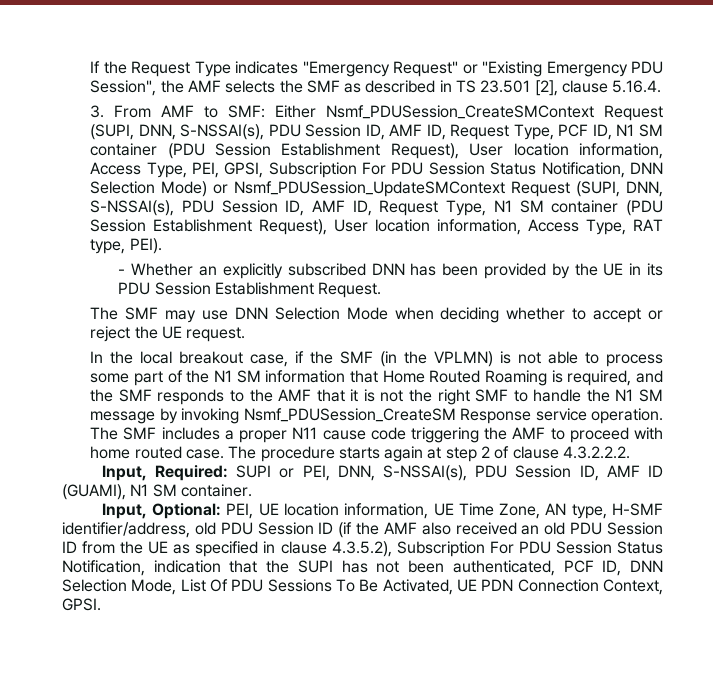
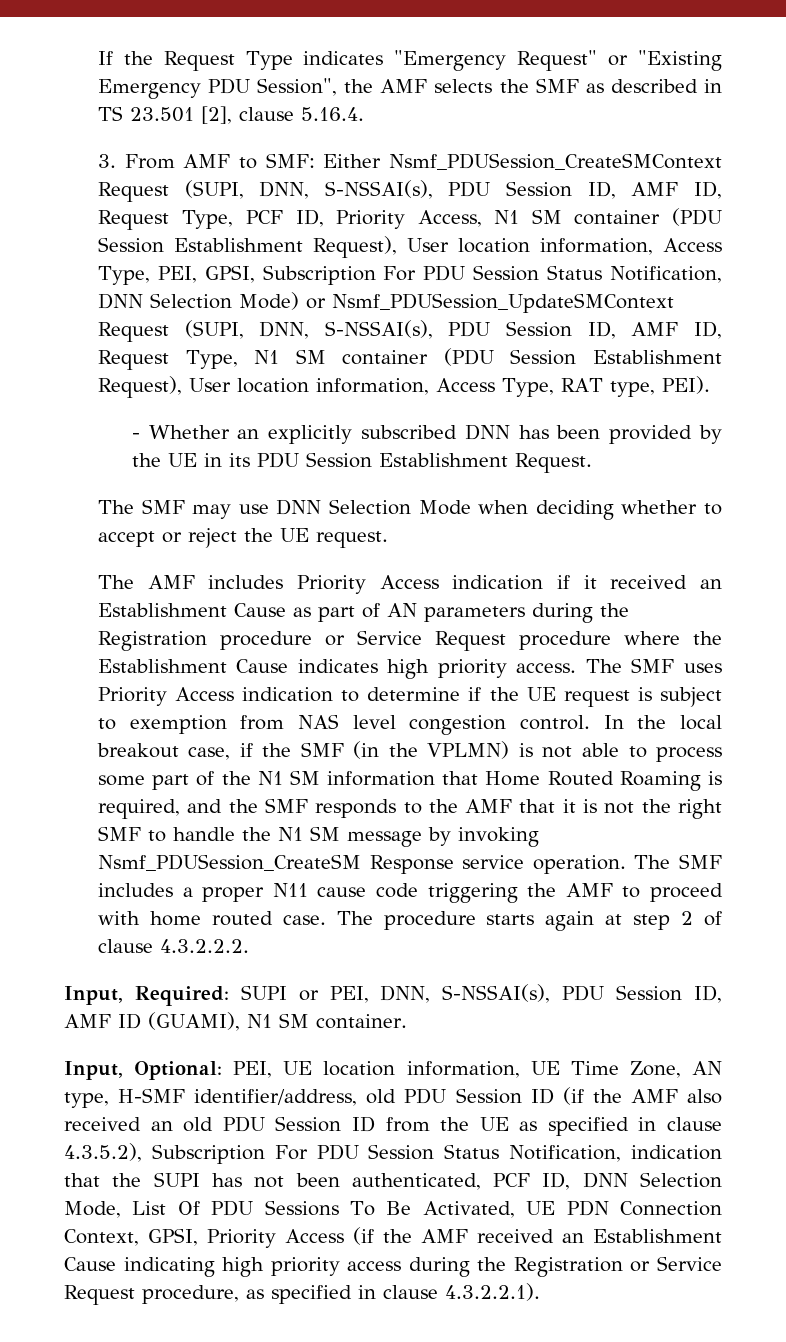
(612, 132) none -> [336,210,482,229] Priority Access,
(246, 334) none -> [97,575,722,594] [97,603,629,623] [97,630,722,651] [97,658,722,679] [97,687,722,707] [97,714,590,735] The AMF includes Priority Access indication if it received an Establishment Cause as part of AN parameters during the Registration procedure or Service Request procedure where the Establishment Cause indicates high priority access. The SMF uses Priority Access indication to determine if the UE request is subject to exemption from NAS level congestion control.
[62,598,101,611] GPSI. -> [148,1227,722,1248] [64,1256,722,1277] [64,1283,540,1305] GPSI, Priority Access (if the AMF received an Establishment Cause indicating high priority access during the Registration or Service Request procedure, as specified in clause 4.3.2.2.1).

